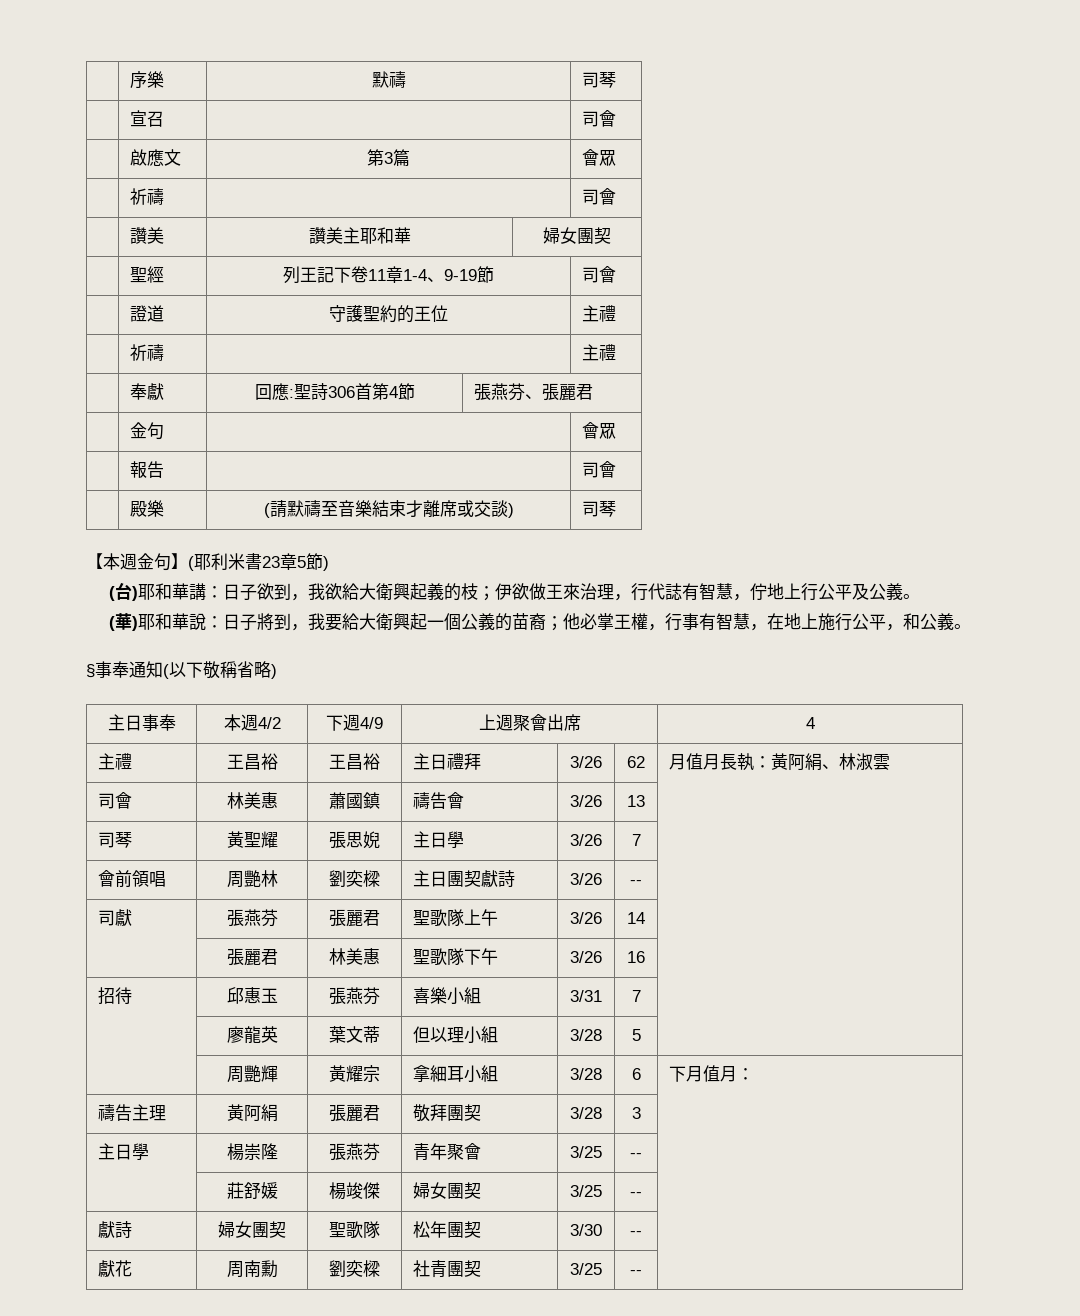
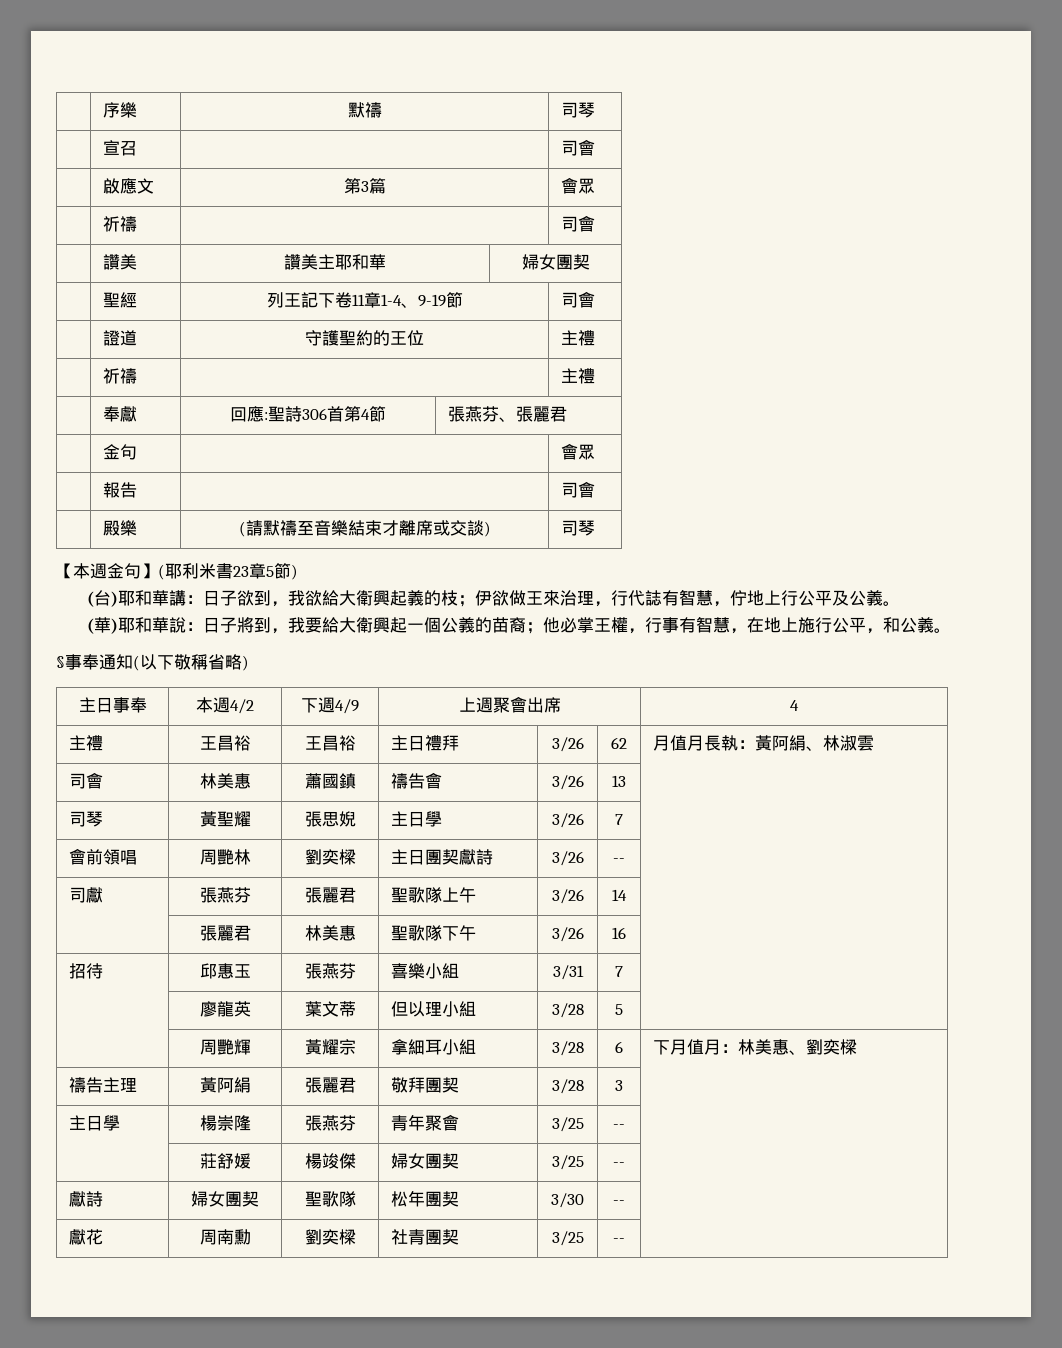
(754, 1074) none -> [737,1039,857,1055] 林美惠、劉奕樑

